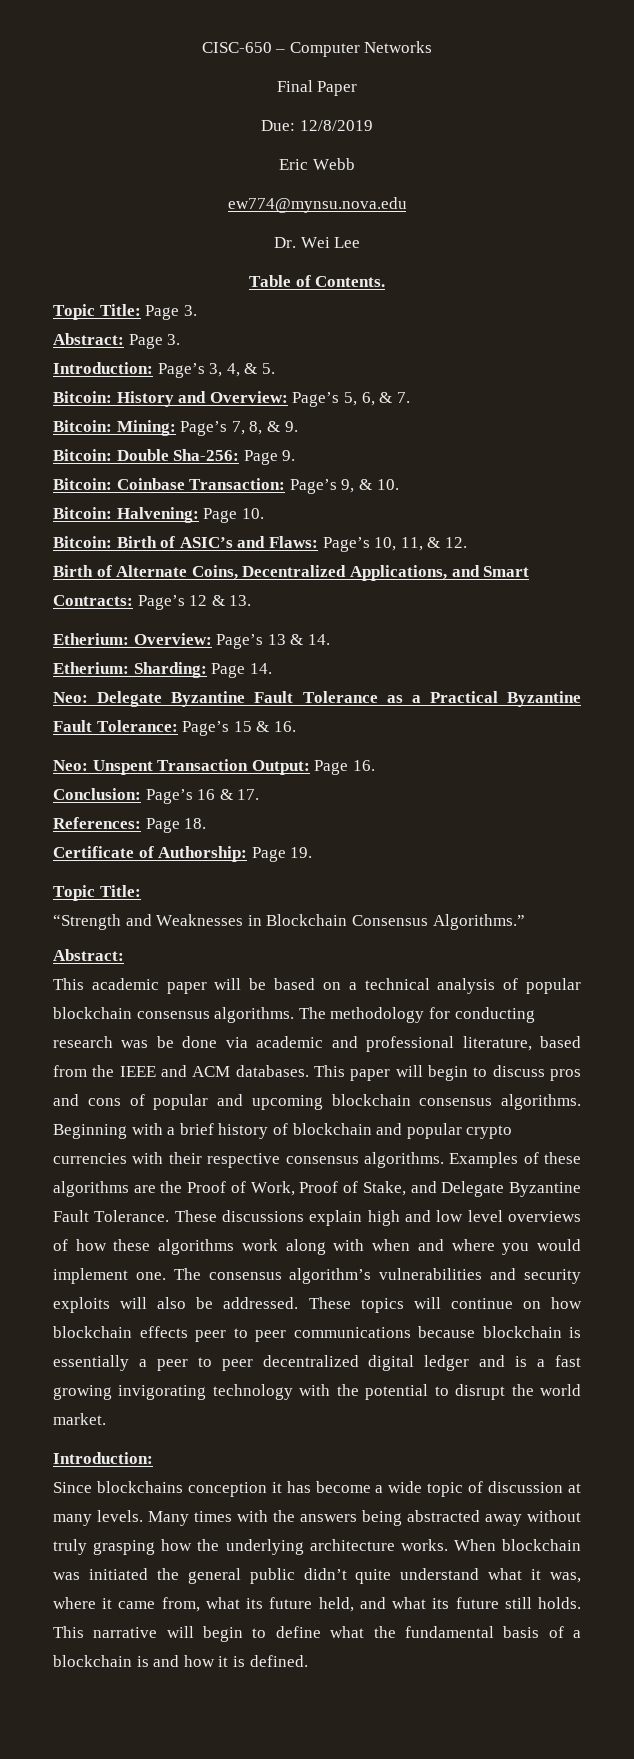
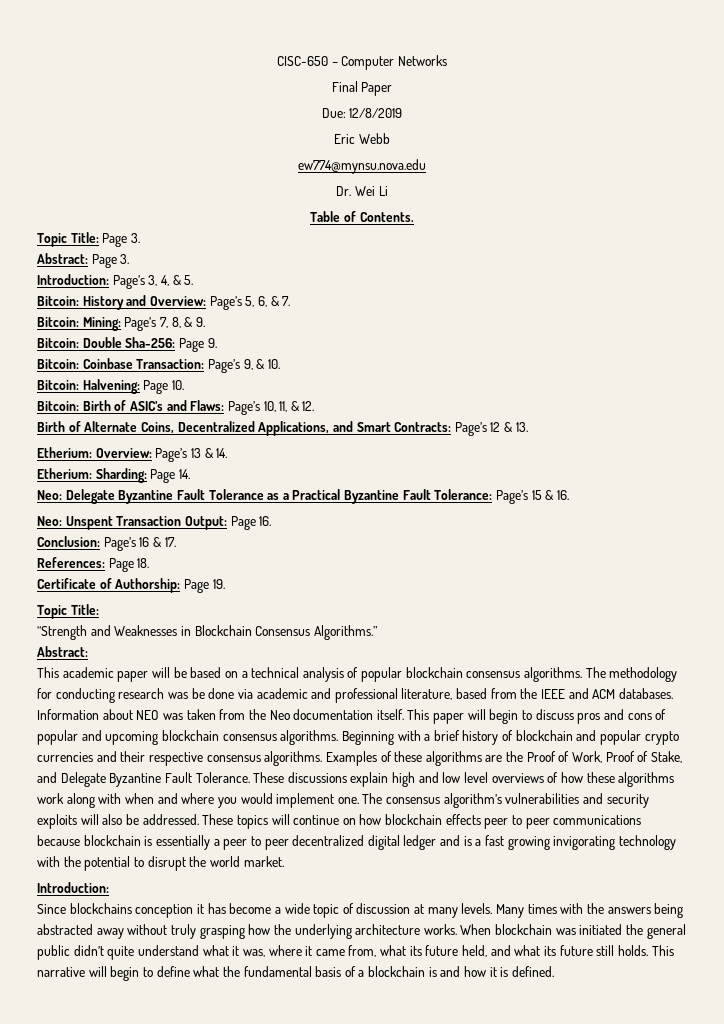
[334,237,361,248] Lee -> [378,186,388,196] Li
(309, 1071) none -> [37,709,404,720] Information about NEO was taken from the Neo documentation itself.
[132,1152,164,1164] with -> [96,751,117,762] and

